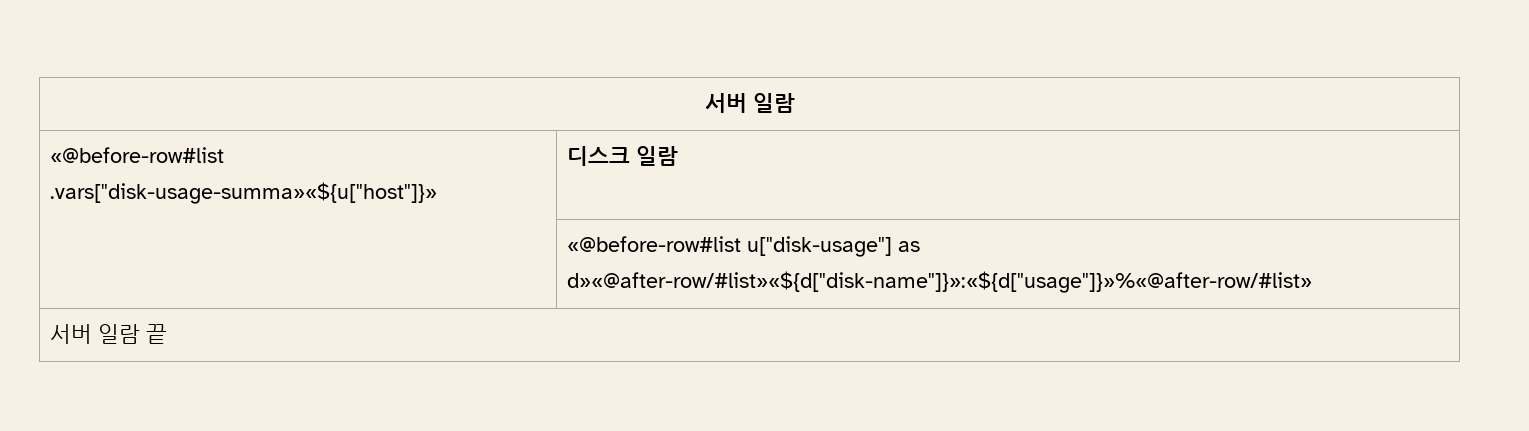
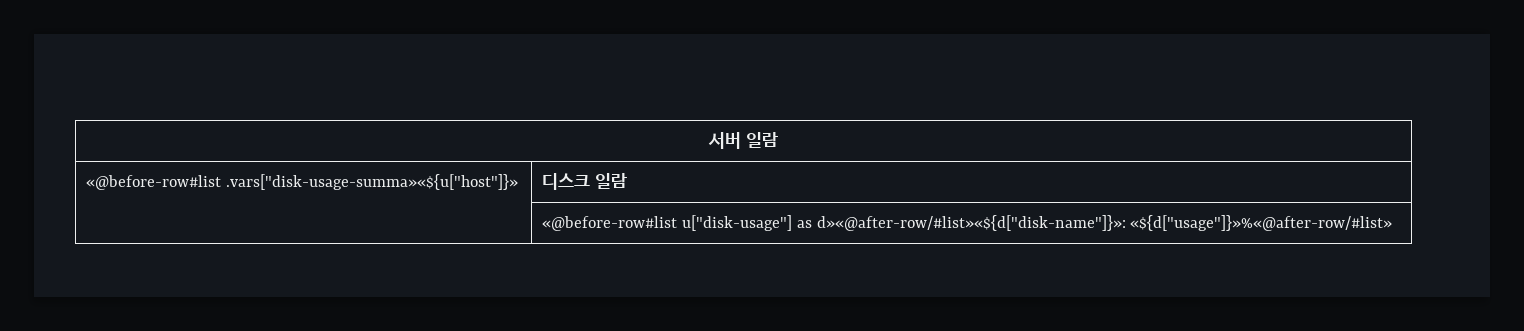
[567,271,1313,293] [50,324,168,344] d»«@after-row/#list»«${d["disk-name"]}»:«${d["usage"]}»%«@after-row/#list» // 서버 일람 끝 -> [816,215,1393,231] d»«@after-row/#list»«${d["disk-name"]}»: «${d["usage"]}»%«@after-row/#list»

